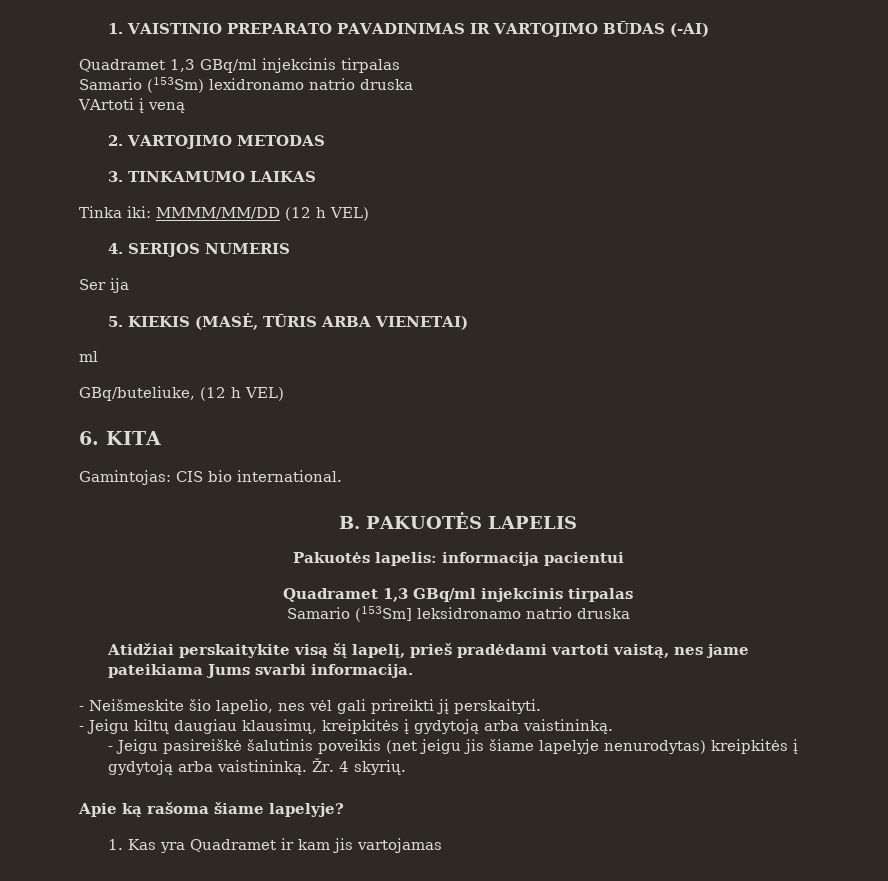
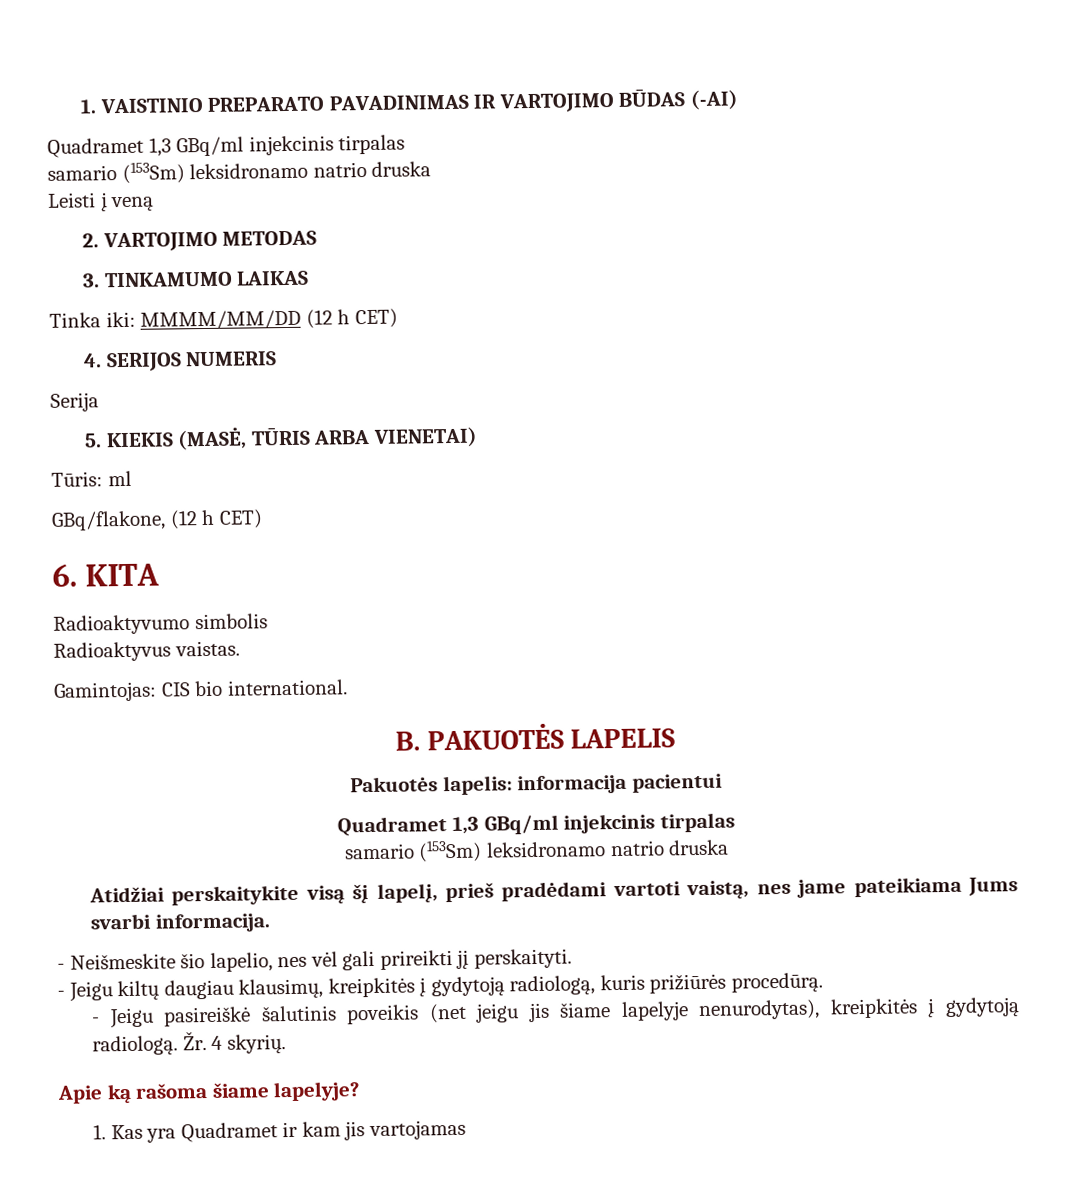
[79,77,413,93] [78,98,134,110] Samario (153Sm) lexidronamo natrio druska // VArtoti -> [47,161,432,184] [47,192,96,208] samario (153Sm) leksidronamo natrio druska // Leisti
[330,207,369,221] VEL) -> [354,308,398,329] CET)
[79,278,129,293] Ser ija -> [50,392,99,412] Serija
(469, 323) none -> [51,471,103,487] Tūris:
[79,386,284,401] GBq/buteliuke, (12 h VEL) -> [51,509,263,531] GBq/flakone, (12 h CET)
(161, 438) none -> [53,613,268,635] [53,640,240,662] // Radioaktyvumo simbolis // Radioaktyvus vaistas.
[286,606,412,622] Samario (153Sm] -> [343,840,483,863] samario (153Sm)
[484,719,613,734] arba vaistininką. -> [509,972,823,996] radiologą, kuris prižiūrės procedūrą.
[604,739,799,754] [108,760,308,775] nenurodytas) kreipkitės į gydytoją arba vaistininką. -> [698,997,1021,1021] [91,1035,178,1056] nenurodytas), kreipkitės į gydytoją radiologą.

